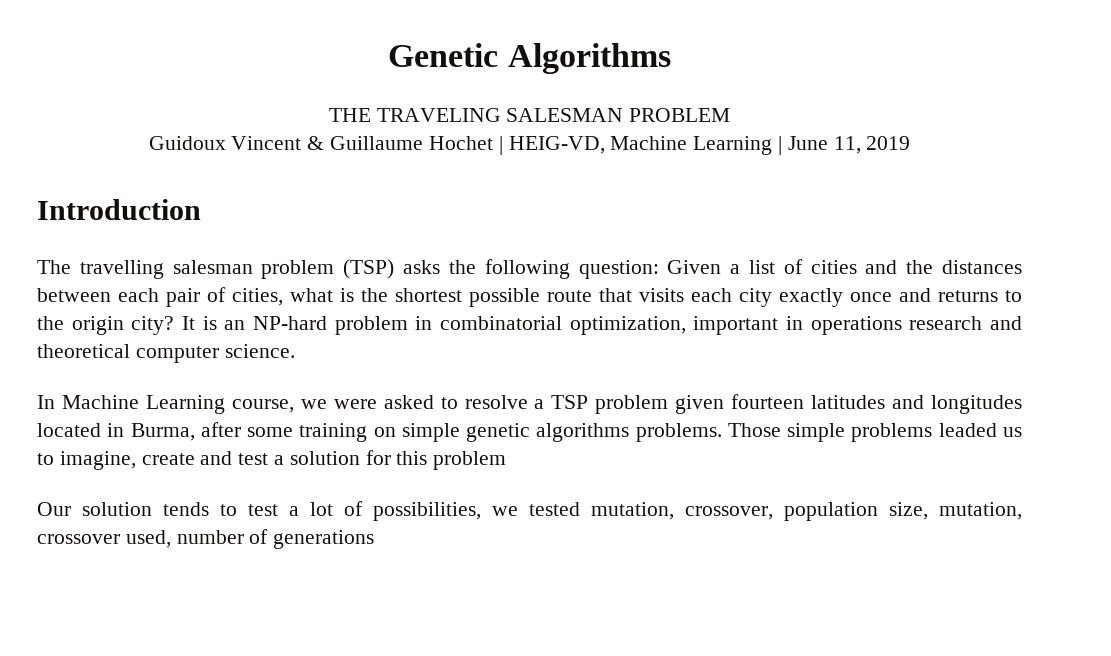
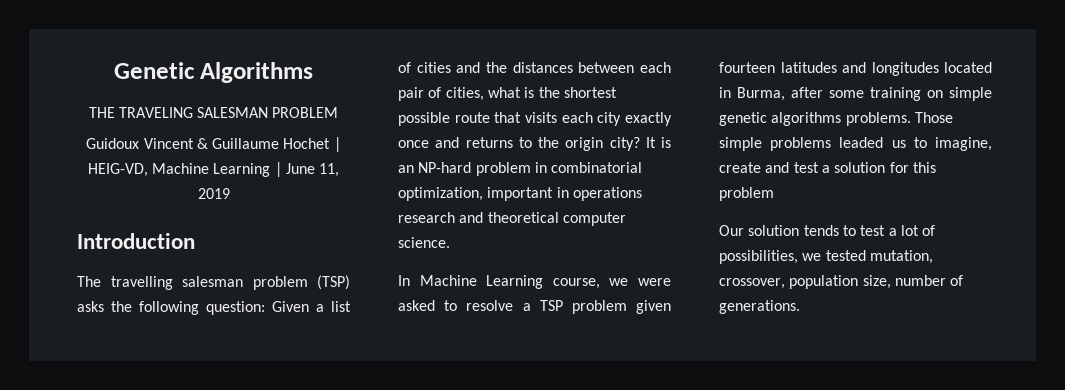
[939,502,1022,520] [37,530,171,548] mutation, crossover used, -> (891, 282) none
[273,530,375,549] generations -> [719,300,800,314] generations.

